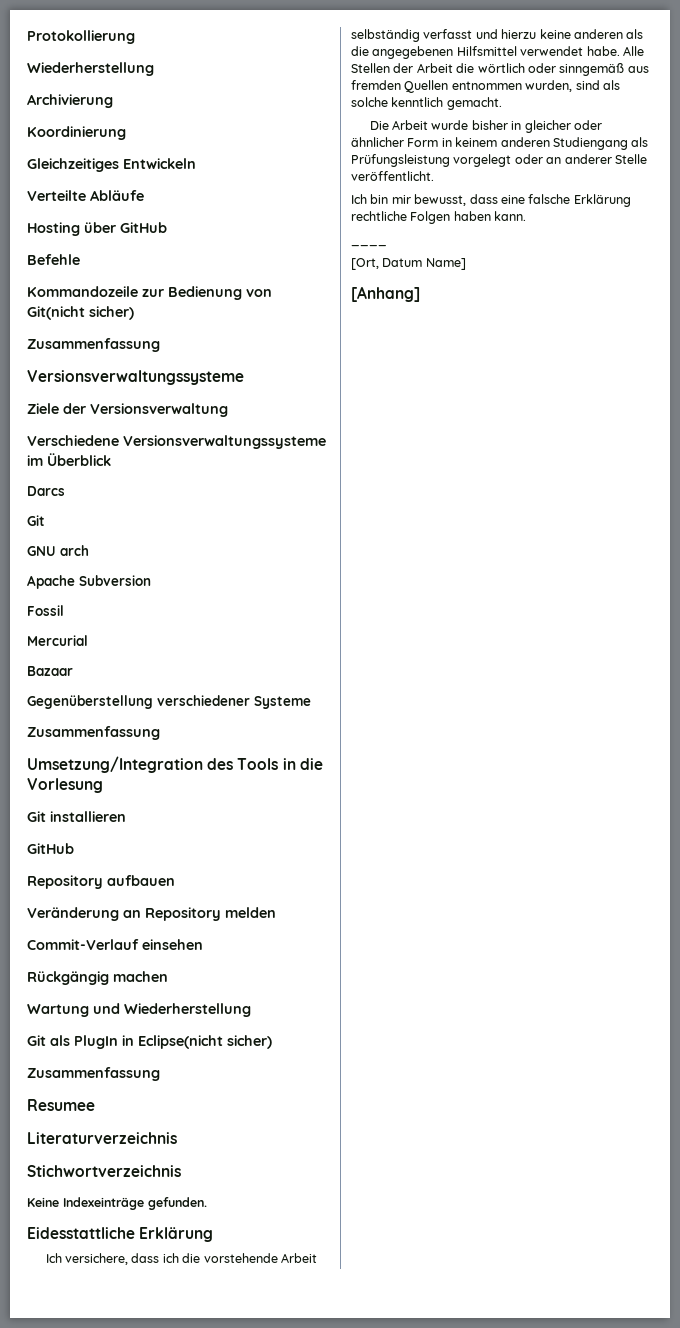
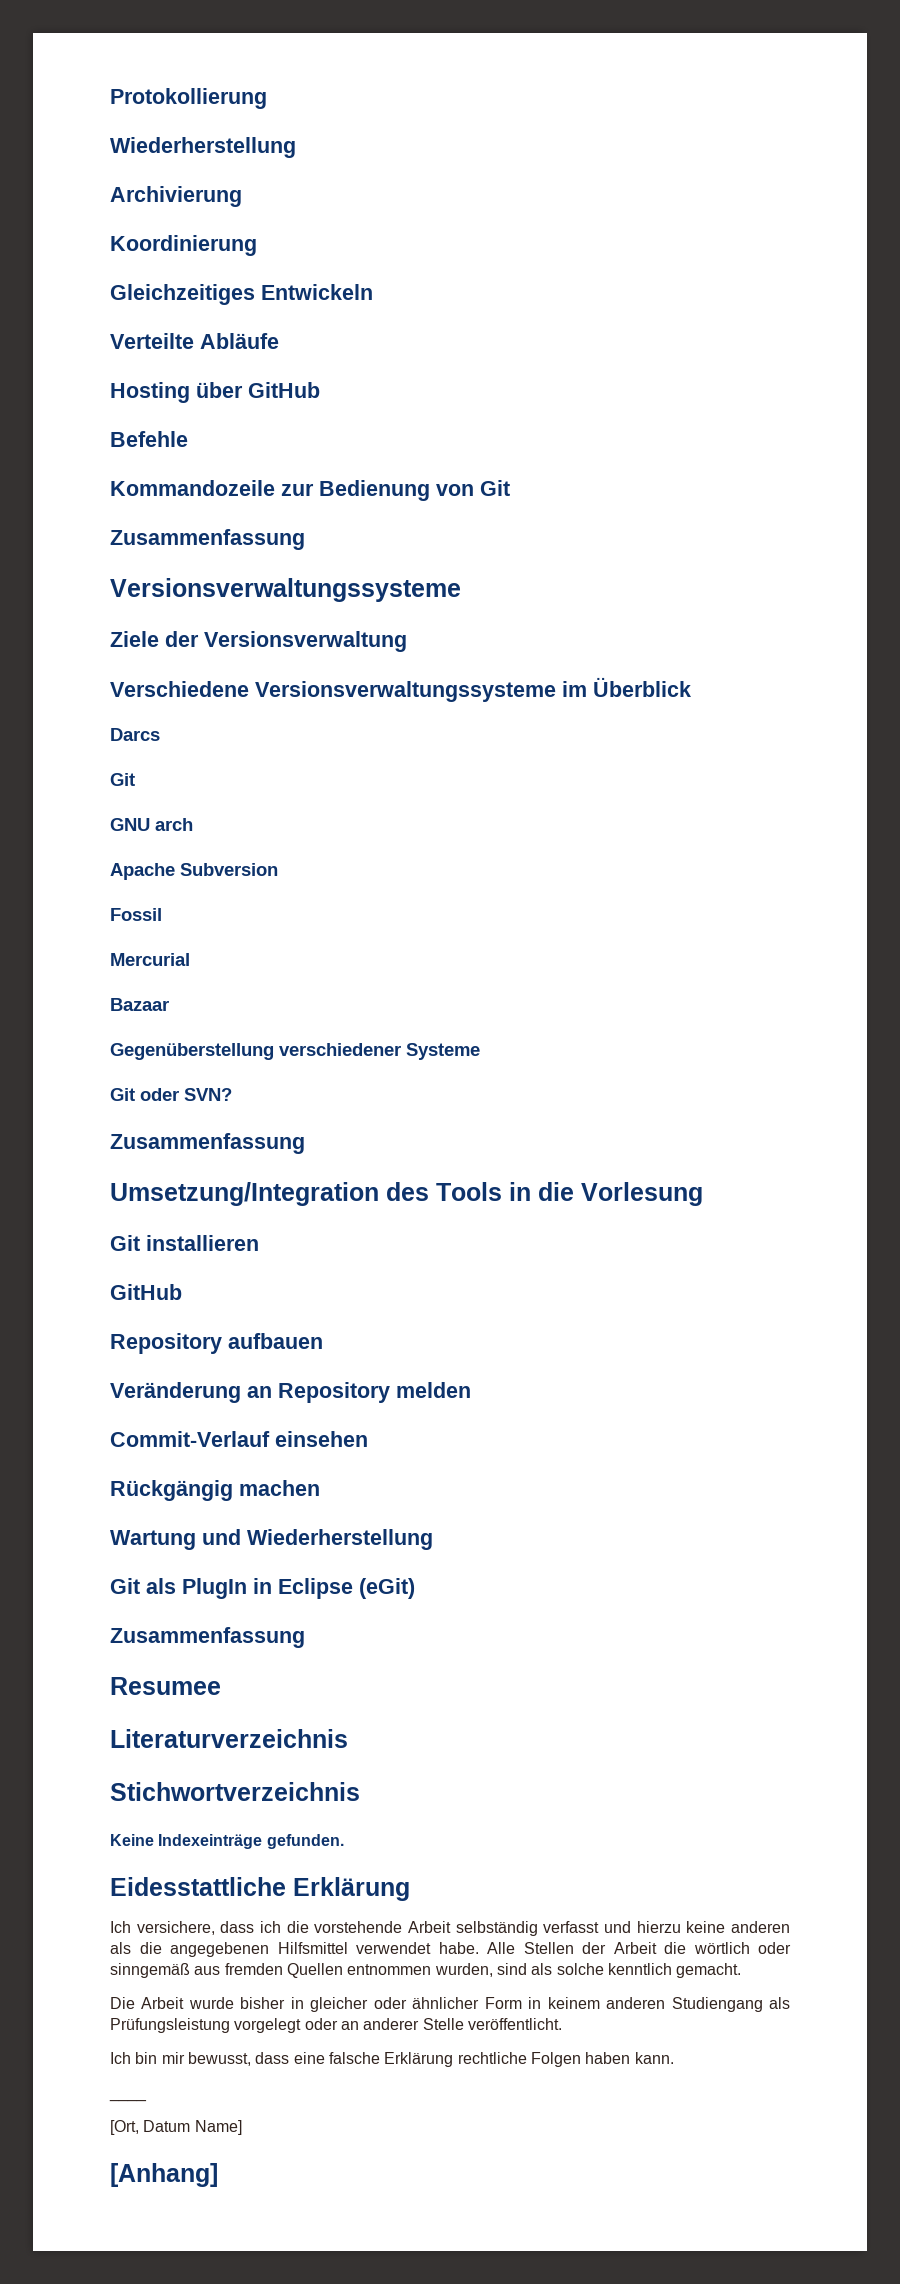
[27,306,134,320] Git(nicht sicher) -> [480,480,510,496] Git
(311, 702) none -> [110,1088,232,1101] // Git oder SVN?
[138,1035,272,1049] Eclipse(nicht sicher) -> [278,1578,415,1599] Eclipse (eGit)

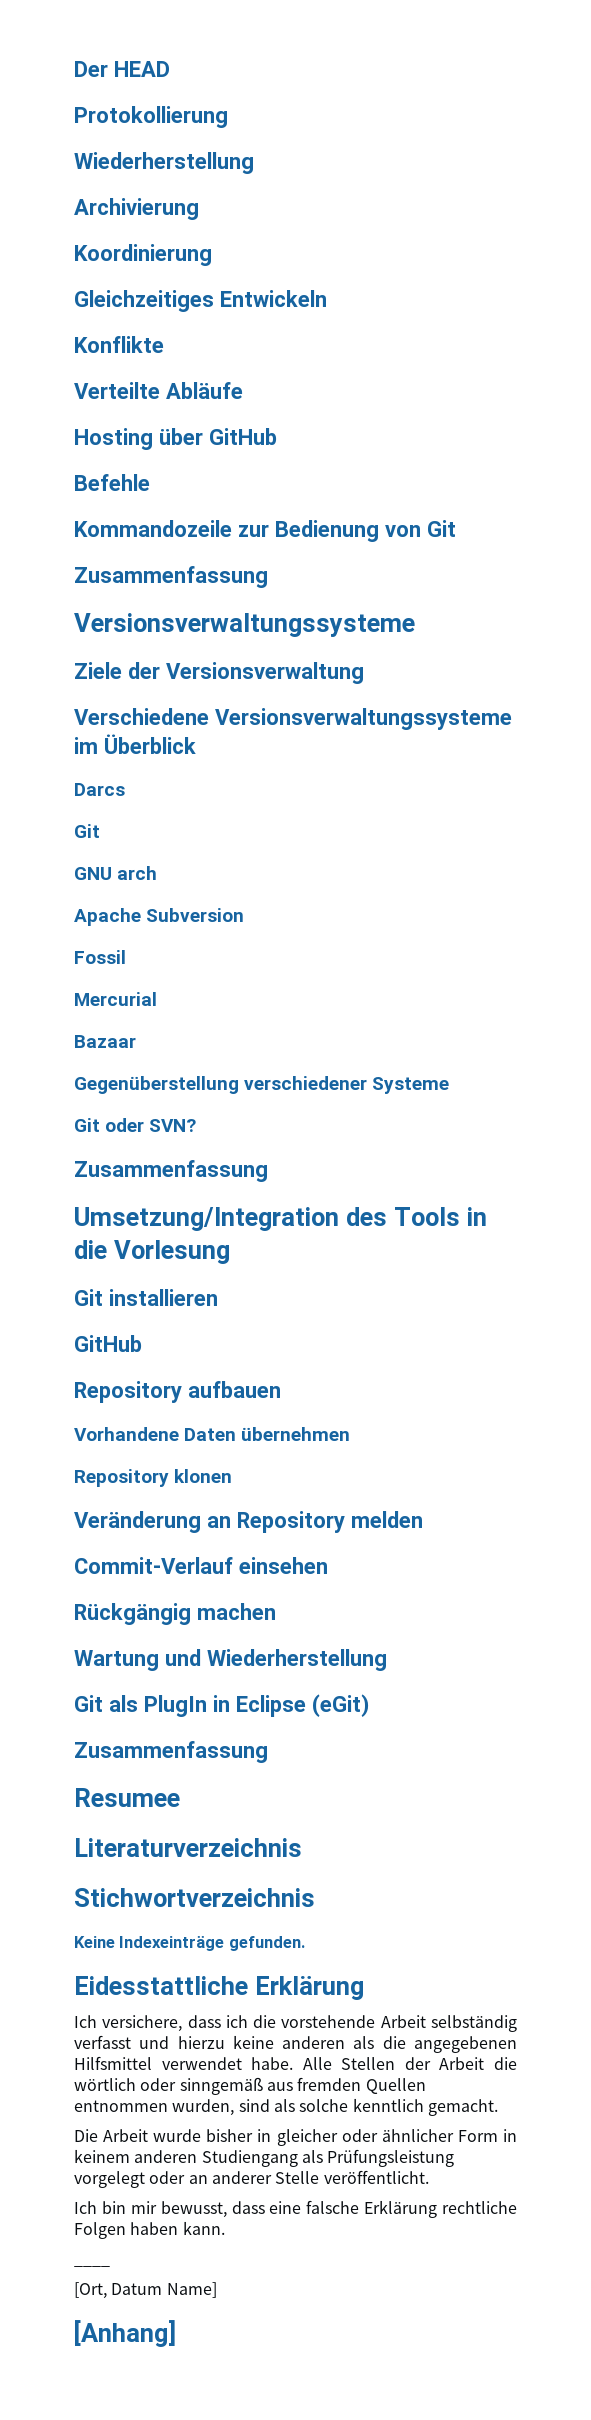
(110, 98) none -> [74,61,170,77] Der HEAD //
(373, 292) none -> [74,336,164,353] // Konflikte
(323, 1341) none -> [74,1427,351,1441] [74,1469,233,1487] // Vorhandene Daten übernehmen // Repository klonen

